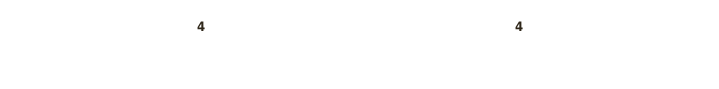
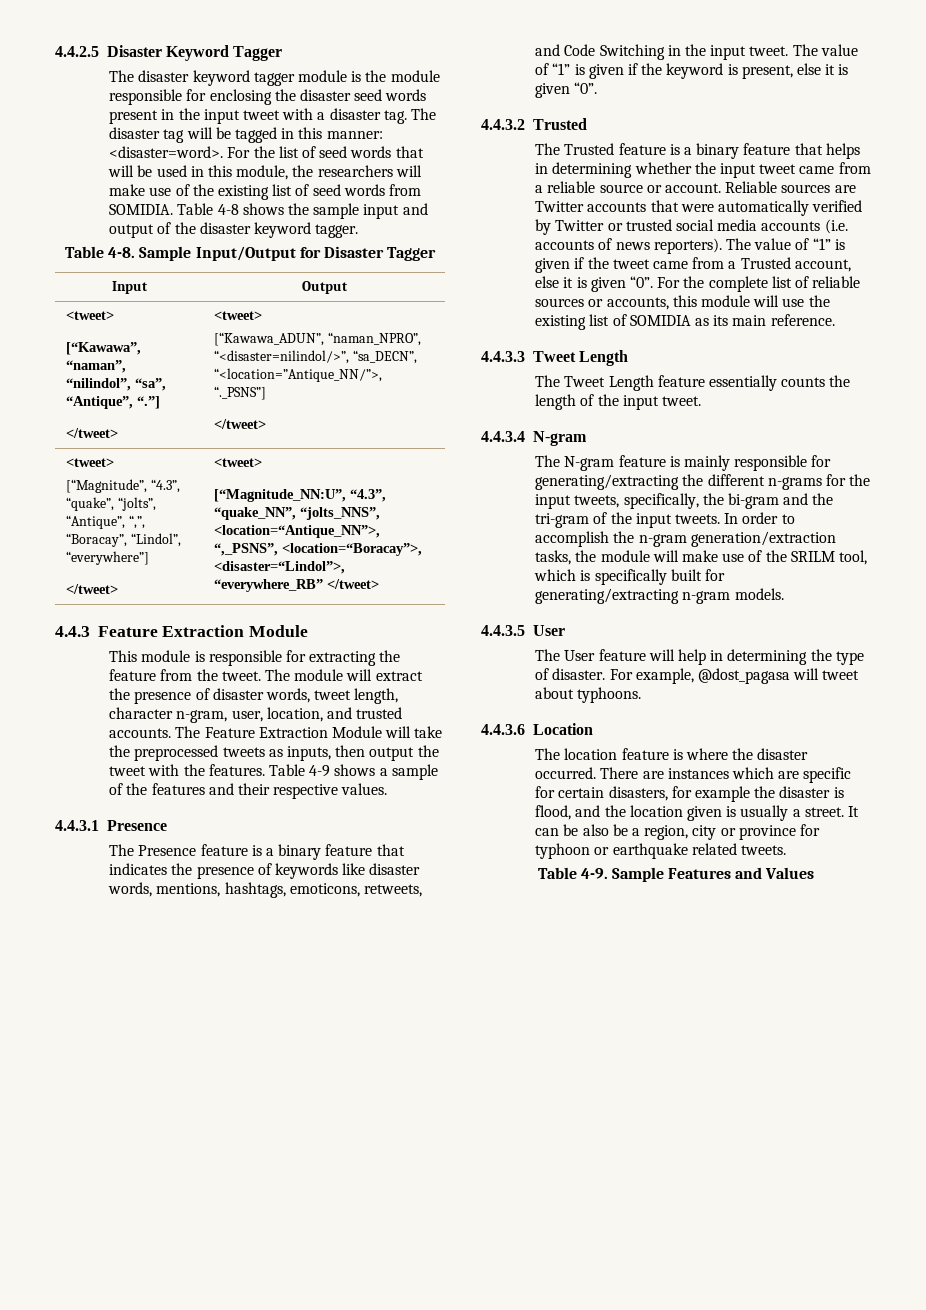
[196,21,205,31] [514,21,523,31] 4 // 4 -> [55,45,283,61] [109,70,440,86] [109,89,427,105] [109,108,436,124] [109,127,383,143] [109,146,424,158] [108,165,422,180] [109,184,421,200] [109,203,428,219] [109,222,359,238] [64,246,437,261] [112,281,148,294] [301,281,348,294] [66,311,115,320] [66,342,142,355] [66,360,127,373] [66,378,167,391] [66,396,161,409] [66,428,119,438] [214,311,263,320] [214,332,422,346] [214,350,418,364] [214,368,383,382] [214,386,267,400] [214,419,267,429] [66,458,115,467] [66,479,181,493] [66,497,157,511] [66,515,146,529] [66,533,182,547] [66,551,150,565] [66,584,119,594] [214,458,263,467] [214,489,387,502] [214,507,381,520] [214,525,381,538] [214,543,423,556] [214,561,346,574] [214,579,380,592] [55,625,309,637] [109,650,401,666] [109,669,423,681] [109,688,399,704] [109,707,403,723] [109,726,443,738] [109,745,439,761] [109,764,438,780] [109,783,388,799] [55,820,167,831] [109,844,405,860] [109,863,421,879] [108,882,423,898] [535,44,858,60] [535,63,849,79] [535,82,598,98] [481,118,587,130] [535,143,860,159] [535,162,871,178] [535,181,856,193] [535,200,863,216] [535,219,848,235] [535,238,845,254] [535,257,851,273] [535,276,861,292] [535,295,830,310] [535,314,835,330] [481,350,629,366] [535,375,851,391] [535,394,702,410] [481,431,587,446] [535,455,832,471] [535,474,871,490] [535,493,834,509] [535,512,795,528] [535,531,836,547] [535,550,867,565] [534,569,726,585] [535,588,784,604] [481,625,565,636] [535,649,864,665] [535,668,860,684] [535,687,642,703] [481,723,593,735] [535,748,809,760] [535,767,852,783] [535,786,844,802] [535,805,859,821] [535,824,820,840] [535,843,787,859] [537,867,815,882] 4.4.2.5 Disaster Keyword Tagger // The disaster keyword tagger module is the module responsible for enclosing the disaster seed words present in the input tweet with a disaster tag. The disaster tag will be tagged in this manner: <disaster=word>. For the list of seed words that will be used in this module, the researchers will make use of the existing list of seed words from SOMIDIA. Table 4-8 shows the sample input and output of the disaster keyword tagger. // Table 4-8. Sample Input/Output for Disaster Tagger // Input | Output // <tweet> // [“Kawawa”, “naman”, “nilindol”, “sa”, “Antique”, “.”] // </tweet> | <tweet> // [“Kawawa_ADUN”, “naman_NPRO”, “<disaster=nilindol/>”, “sa_DECN”, “<location=”Antique_NN/”>, “._PSNS”] // </tweet> // <tweet> // [“Magnitude”, “4.3”, “quake”, “jolts”, “Antique”, “,”, “Boracay”, “Lindol”, “everywhere”] // </tweet> | <tweet> // [“Magnitude_NN:U”, “4.3”, “quake_NN”, “jolts_NNS”, <location=“Antique_NN”>, “,_PSNS”, <location=“Boracay”>, <disaster=“Lindol”>, “everywhere_RB” </tweet> // 4.4.3 Feature Extraction Module // This module is responsible for extracting the feature from the tweet. The module will extract the presence of disaster words, tweet length, character n-gram, user, location, and trusted accounts. The Feature Extraction Module will take the preprocessed tweets as inputs, then output the tweet with the features. Table 4-9 shows a sample of the features and their respective values. // 4.4.3.1 Presence // The Presence feature is a binary feature that indicates the presence of keywords like disaster words, mentions, hashtags, emoticons, retweets, and Code Switching in the input tweet. The value of “1” is given if the keyword is present, else it is given “0”. // 4.4.3.2 Trusted // The Trusted feature is a binary feature that helps in determining whether the input tweet came from a reliable source or account. Reliable sources are Twitter accounts that were automatically verified by Twitter or trusted social media accounts (i.e. accounts of news reporters). The value of “1” is given if the tweet came from a Trusted account, else it is given “0”. For the complete list of reliable sources or accounts, this module will use the existing list of SOMIDIA as its main reference. // 4.4.3.3 Tweet Length // The Tweet Length feature essentially counts the length of the input tweet. // 4.4.3.4 N-gram // The N-gram feature is mainly responsible for generating/extracting the different n-grams for the input tweets, specifically, the bi-gram and the tri-gram of the input tweets. In order to accomplish the n-gram generation/extraction tasks, the module will make use of the SRILM tool, which is specifically built for generating/extracting n-gram models. // 4.4.3.5 User // The User feature will help in determining the type of disaster. For example, @dost_pagasa will tweet about typhoons. // 4.4.3.6 Location // The location feature is where the disaster occurred. There are instances which are specific for certain disasters, for example the disaster is flood, and the location given is usually a street. It can be also be a region, city or province for typhoon or earthquake related tweets. // Table 4-9. Sample Features and Values

